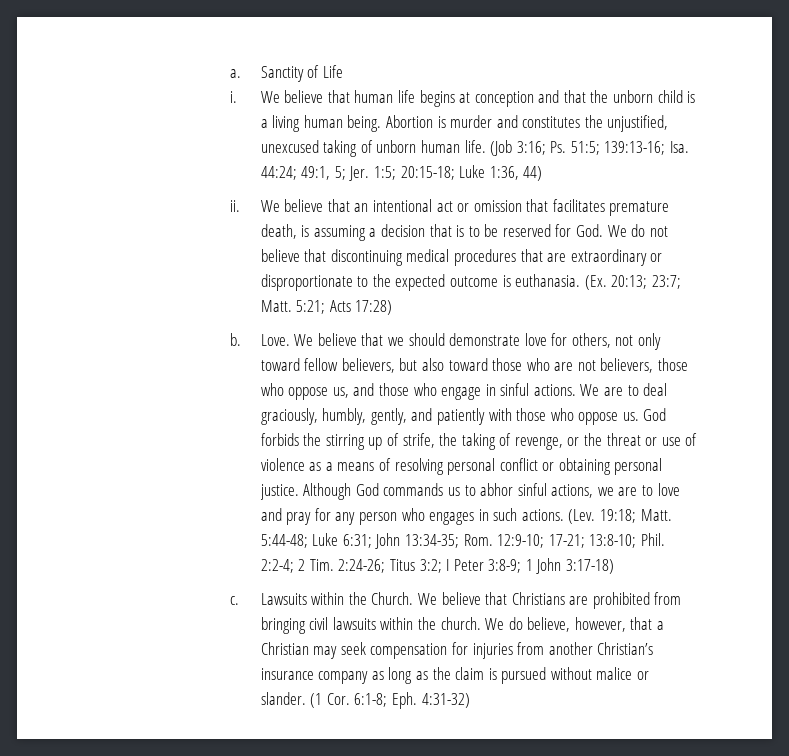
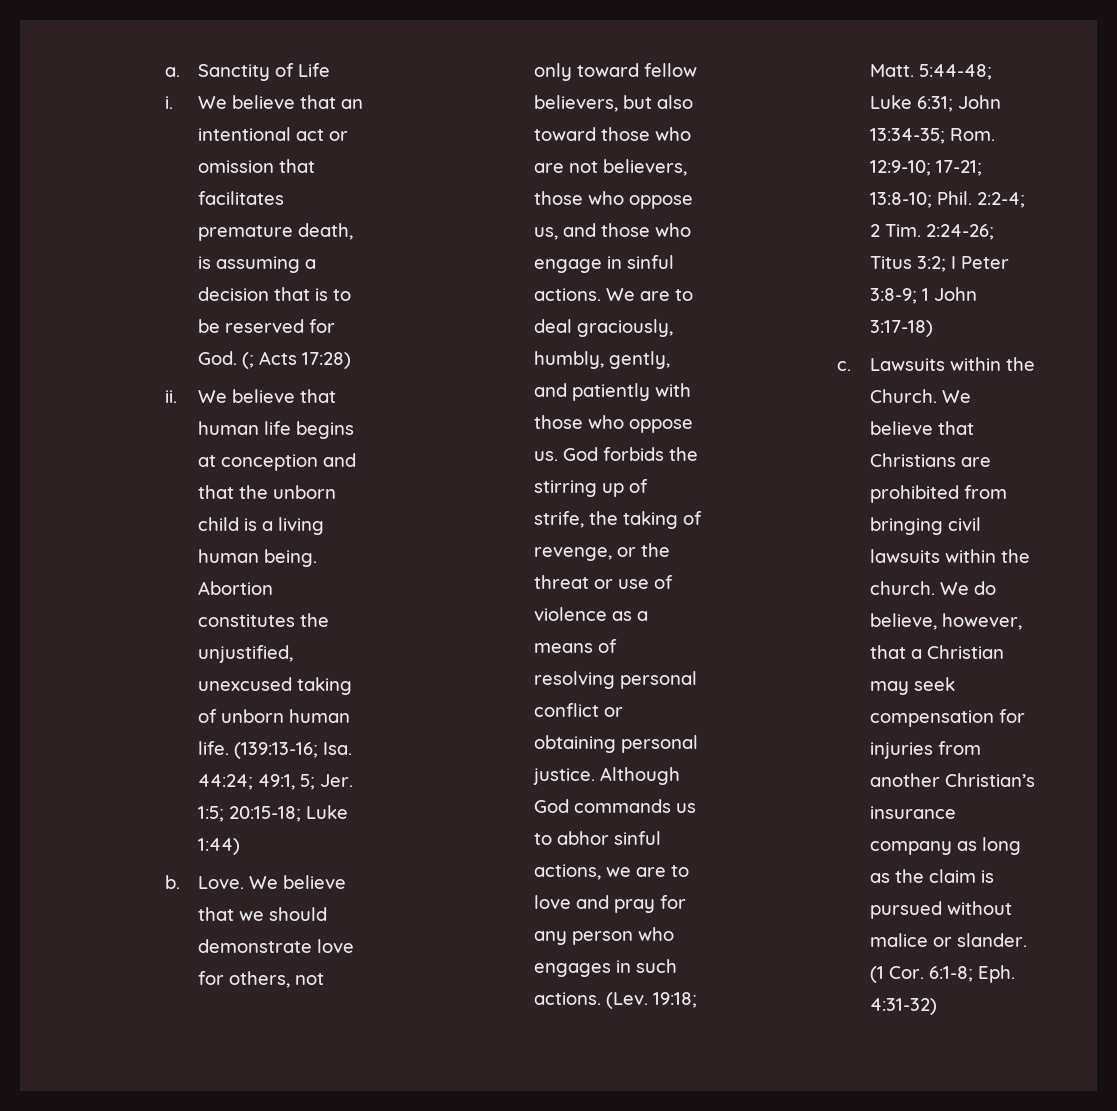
[354,90,696,107] [260,115,669,132] [260,140,690,157] [260,165,543,181] [229,199,350,212] human life begins at conception and that the unborn child is a living human being. Abortion is murder and constitutes the unjustified, unexcused taking of unborn human life. (Job 3:16; Ps. 51:5; 139:13-16; Isa. 44:24; 49:1, 5; Jer. 1:5; 20:15-18; Luke 1:36, 44) // ii. We believe that -> (337, 102) none
[607,224,668,237] [260,249,663,266] [260,274,681,291] [260,300,393,315] We do not believe that discontinuing medical procedures that are extraordinary or disproportionate to the expected outcome is euthanasia. (Ex. 20:13; 23:7; Matt. 5:21; Acts 17:28) -> [242,351,352,369] [165,389,337,403] [198,421,355,439] [198,453,357,471] [198,485,337,499] [198,517,325,535] [198,549,318,567] [198,581,274,595] [198,613,330,627] [198,645,294,663] [198,677,353,695] [198,709,351,723] [198,741,353,759] [198,774,354,790] [198,805,349,822] [198,838,241,855] (; Acts 17:28) // ii. We believe that human life begins at conception and that the unborn child is a living human being. Abortion constitutes the unjustified, unexcused taking of unborn human life. (139:13-16; Isa. 44:24; 49:1, 5; Jer. 1:5; 20:15-18; Luke 1:44)

